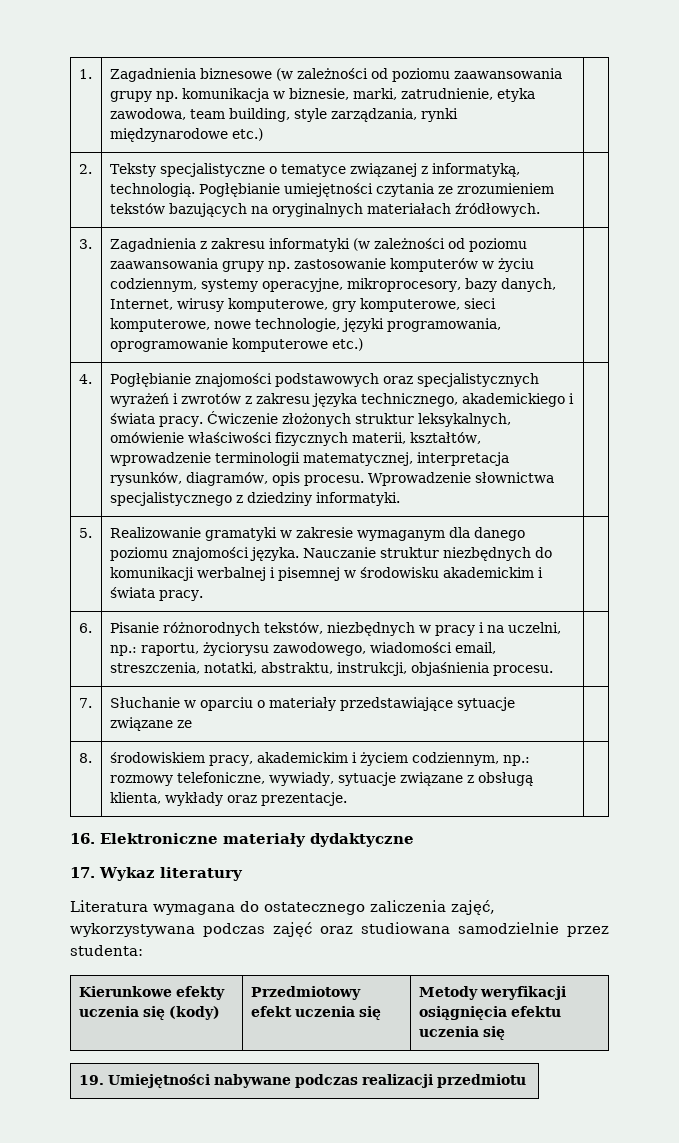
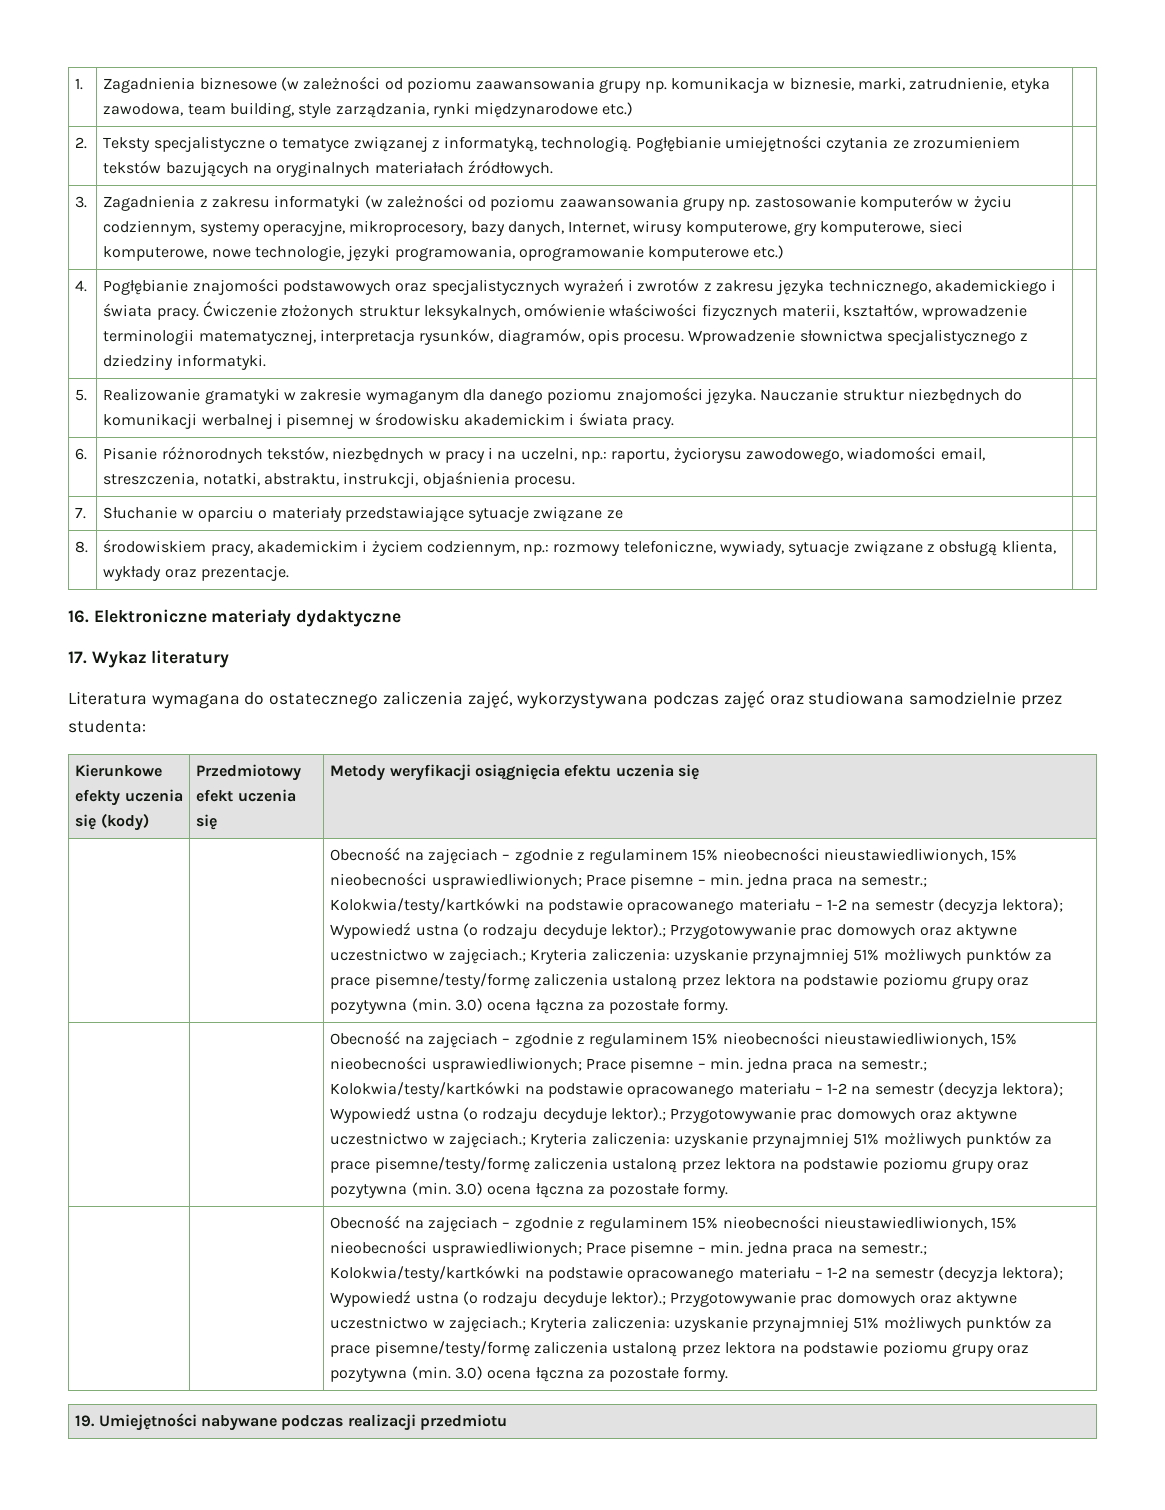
(505, 1033) none -> [330,847,1018,864] [330,872,928,889] [330,897,1064,914] [330,922,1018,939] [330,947,1053,964] [330,973,1030,989] [330,998,729,1014] [330,1031,1018,1048] [330,1056,928,1073] [330,1081,1064,1098] [330,1106,1018,1123] [330,1131,1053,1148] [330,1157,1030,1173] [330,1182,729,1198] [330,1215,1018,1232] [330,1240,928,1257] [330,1265,1064,1282] [330,1290,1018,1307] [330,1315,1053,1332] [330,1341,1030,1357] [330,1366,729,1382] // | | Obecność na zajęciach – zgodnie z regulaminem 15% nieobecności nieustawiedliwionych, 15% nieobecności usprawiedliwionych; Prace pisemne – min. jedna praca na semestr.; Kolokwia/testy/kartkówki na podstawie opracowanego materiału – 1-2 na semestr (decyzja lektora); Wypowiedź ustna (o rodzaju decyduje lektor).; Przygotowywanie prac domowych oraz aktywne uczestnictwo w zajęciach.; Kryteria zaliczenia: uzyskanie przynajmniej 51% możliwych punktów za prace pisemne/testy/formę zaliczenia ustaloną przez lektora na podstawie poziomu grupy oraz pozytywna (min. 3.0) ocena łączna za pozostałe formy. // | | Obecność na zajęciach – zgodnie z regulaminem 15% nieobecności nieustawiedliwionych, 15% nieobecności usprawiedliwionych; Prace pisemne – min. jedna praca na semestr.; Kolokwia/testy/kartkówki na podstawie opracowanego materiału – 1-2 na semestr (decyzja lektora); Wypowiedź ustna (o rodzaju decyduje lektor).; Przygotowywanie prac domowych oraz aktywne uczestnictwo w zajęciach.; Kryteria zaliczenia: uzyskanie przynajmniej 51% możliwych punktów za prace pisemne/testy/formę zaliczenia ustaloną przez lektora na podstawie poziomu grupy oraz pozytywna (min. 3.0) ocena łączna za pozostałe formy. // | | Obecność na zajęciach – zgodnie z regulaminem 15% nieobecności nieustawiedliwionych, 15% nieobecności usprawiedliwionych; Prace pisemne – min. jedna praca na semestr.; Kolokwia/testy/kartkówki na podstawie opracowanego materiału – 1-2 na semestr (decyzja lektora); Wypowiedź ustna (o rodzaju decyduje lektor).; Przygotowywanie prac domowych oraz aktywne uczestnictwo w zajęciach.; Kryteria zaliczenia: uzyskanie przynajmniej 51% możliwych punktów za prace pisemne/testy/formę zaliczenia ustaloną przez lektora na podstawie poziomu grupy oraz pozytywna (min. 3.0) ocena łączna za pozostałe formy.

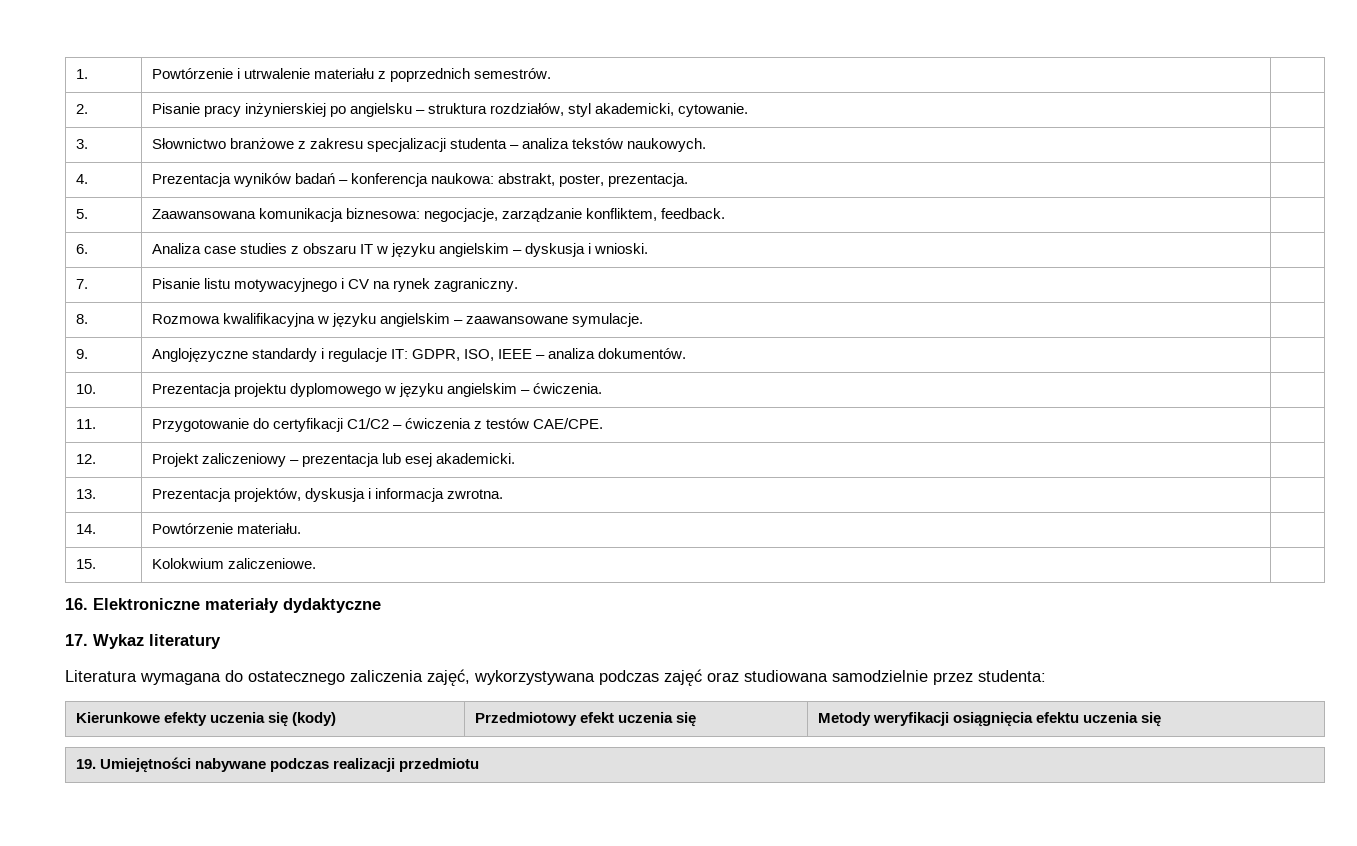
[103,76,1050,93] [103,102,634,118] [75,137,88,149] [103,135,1021,152] [103,160,553,177] [75,196,88,208] [103,194,1012,211] [103,220,963,236] [103,245,785,261] [75,280,88,292] [103,278,1057,295] [103,301,1027,320] [103,328,1029,345] [103,354,266,370] [75,389,88,401] [103,387,1023,404] [103,412,675,429] [75,448,88,460] [103,446,985,463] [103,471,575,488] [75,507,87,519] [103,506,623,522] [75,541,89,553] [103,539,1056,556] [103,565,289,581] Zagadnienia biznesowe (w zależności od poziomu zaawansowania grupy np. komunikacja w biznesie, marki, zatrudnienie, etyka zawodowa, team building, style zarządzania, rynki międzynarodowe etc.) | // 2. | Teksty specjalistyczne o tematyce związanej z informatyką, technologią. Pogłębianie umiejętności czytania ze zrozumieniem tekstów bazujących na oryginalnych materiałach źródłowych. | // 3. | Zagadnienia z zakresu informatyki (w zależności od poziomu zaawansowania grupy np. zastosowanie komputerów w życiu codziennym, systemy operacyjne, mikroprocesory, bazy danych, Internet, wirusy komputerowe, gry komputerowe, sieci komputerowe, nowe technologie, języki programowania, oprogramowanie komputerowe etc.) | // 4. | Pogłębianie znajomości podstawowych oraz specjalistycznych wyrażeń i zwrotów z zakresu języka technicznego, akademickiego i świata pracy. Ćwiczenie złożonych struktur leksykalnych, omówienie właściwości fizycznych materii, kształtów, wprowadzenie terminologii matematycznej, interpretacja rysunków, diagramów, opis procesu. Wprowadzenie słownictwa specjalistycznego z dziedziny informatyki. | // 5. | Realizowanie gramatyki w zakresie wymaganym dla danego poziomu znajomości języka. Nauczanie struktur niezbędnych do komunikacji werbalnej i pisemnej w środowisku akademickim i świata pracy. | // 6. | Pisanie różnorodnych tekstów, niezbędnych w pracy i na uczelni, np.: raportu, życiorysu zawodowego, wiadomości email, streszczenia, notatki, abstraktu, instrukcji, objaśnienia procesu. | // 7. | Słuchanie w oparciu o materiały przedstawiające sytuacje związane ze | // 8. | środowiskiem pracy, akademickim i życiem codziennym, np.: rozmowy telefoniczne, wywiady, sytuacje związane z obsługą klienta, wykłady oraz prezentacje. -> [151,68,552,82] [75,104,88,114] [151,103,749,117] [75,139,88,149] [151,138,707,152] [75,174,88,184] [151,173,689,187] [75,209,88,219] [151,208,726,222] [75,244,88,254] [151,243,649,257] [75,279,88,289] [151,278,519,292] [75,314,88,324] [151,313,644,327] [75,349,88,359] [151,348,687,362] [75,384,96,394] [151,383,603,397] [75,419,96,429] [151,418,604,432] [75,454,96,464] [151,453,516,467] [75,489,96,499] [151,488,504,502] [75,524,96,534] [151,523,301,534] [75,559,96,569] [151,558,316,569] Powtórzenie i utrwalenie materiału z poprzednich semestrów. | // 2. | Pisanie pracy inżynierskiej po angielsku – struktura rozdziałów, styl akademicki, cytowanie. | // 3. | Słownictwo branżowe z zakresu specjalizacji studenta – analiza tekstów naukowych. | // 4. | Prezentacja wyników badań – konferencja naukowa: abstrakt, poster, prezentacja. | // 5. | Zaawansowana komunikacja biznesowa: negocjacje, zarządzanie konfliktem, feedback. | // 6. | Analiza case studies z obszaru IT w języku angielskim – dyskusja i wnioski. | // 7. | Pisanie listu motywacyjnego i CV na rynek zagraniczny. | // 8. | Rozmowa kwalifikacyjna w języku angielskim – zaawansowane symulacje. | // 9. | Anglojęzyczne standardy i regulacje IT: GDPR, ISO, IEEE – analiza dokumentów. | // 10. | Prezentacja projektu dyplomowego w języku angielskim – ćwiczenia. | // 11. | Przygotowanie do certyfikacji C1/C2 – ćwiczenia z testów CAE/CPE. | // 12. | Projekt zaliczeniowy – prezentacja lub esej akademicki. | // 13. | Prezentacja projektów, dyskusja i informacja zwrotna. | // 14. | Powtórzenie materiału. | // 15. | Kolokwium zaliczeniowe.
[330,847,1018,864] [330,872,928,889] [330,897,1064,914] [330,922,1018,939] [330,947,1053,964] [330,973,1030,989] [330,998,729,1014] [330,1031,1018,1048] [330,1056,928,1073] [330,1081,1064,1098] [330,1106,1018,1123] [330,1131,1053,1148] [330,1157,1030,1173] [330,1182,729,1198] [330,1215,1018,1232] [330,1240,928,1257] [330,1265,1064,1282] [330,1290,1018,1307] [330,1315,1053,1332] [330,1341,1030,1357] [330,1366,729,1382] // | | Obecność na zajęciach – zgodnie z regulaminem 15% nieobecności nieustawiedliwionych, 15% nieobecności usprawiedliwionych; Prace pisemne – min. jedna praca na semestr.; Kolokwia/testy/kartkówki na podstawie opracowanego materiału – 1-2 na semestr (decyzja lektora); Wypowiedź ustna (o rodzaju decyduje lektor).; Przygotowywanie prac domowych oraz aktywne uczestnictwo w zajęciach.; Kryteria zaliczenia: uzyskanie przynajmniej 51% możliwych punktów za prace pisemne/testy/formę zaliczenia ustaloną przez lektora na podstawie poziomu grupy oraz pozytywna (min. 3.0) ocena łączna za pozostałe formy. // | | Obecność na zajęciach – zgodnie z regulaminem 15% nieobecności nieustawiedliwionych, 15% nieobecności usprawiedliwionych; Prace pisemne – min. jedna praca na semestr.; Kolokwia/testy/kartkówki na podstawie opracowanego materiału – 1-2 na semestr (decyzja lektora); Wypowiedź ustna (o rodzaju decyduje lektor).; Przygotowywanie prac domowych oraz aktywne uczestnictwo w zajęciach.; Kryteria zaliczenia: uzyskanie przynajmniej 51% możliwych punktów za prace pisemne/testy/formę zaliczenia ustaloną przez lektora na podstawie poziomu grupy oraz pozytywna (min. 3.0) ocena łączna za pozostałe formy. // | | Obecność na zajęciach – zgodnie z regulaminem 15% nieobecności nieustawiedliwionych, 15% nieobecności usprawiedliwionych; Prace pisemne – min. jedna praca na semestr.; Kolokwia/testy/kartkówki na podstawie opracowanego materiału – 1-2 na semestr (decyzja lektora); Wypowiedź ustna (o rodzaju decyduje lektor).; Przygotowywanie prac domowych oraz aktywne uczestnictwo w zajęciach.; Kryteria zaliczenia: uzyskanie przynajmniej 51% możliwych punktów za prace pisemne/testy/formę zaliczenia ustaloną przez lektora na podstawie poziomu grupy oraz pozytywna (min. 3.0) ocena łączna za pozostałe formy. -> (1162, 719) none

